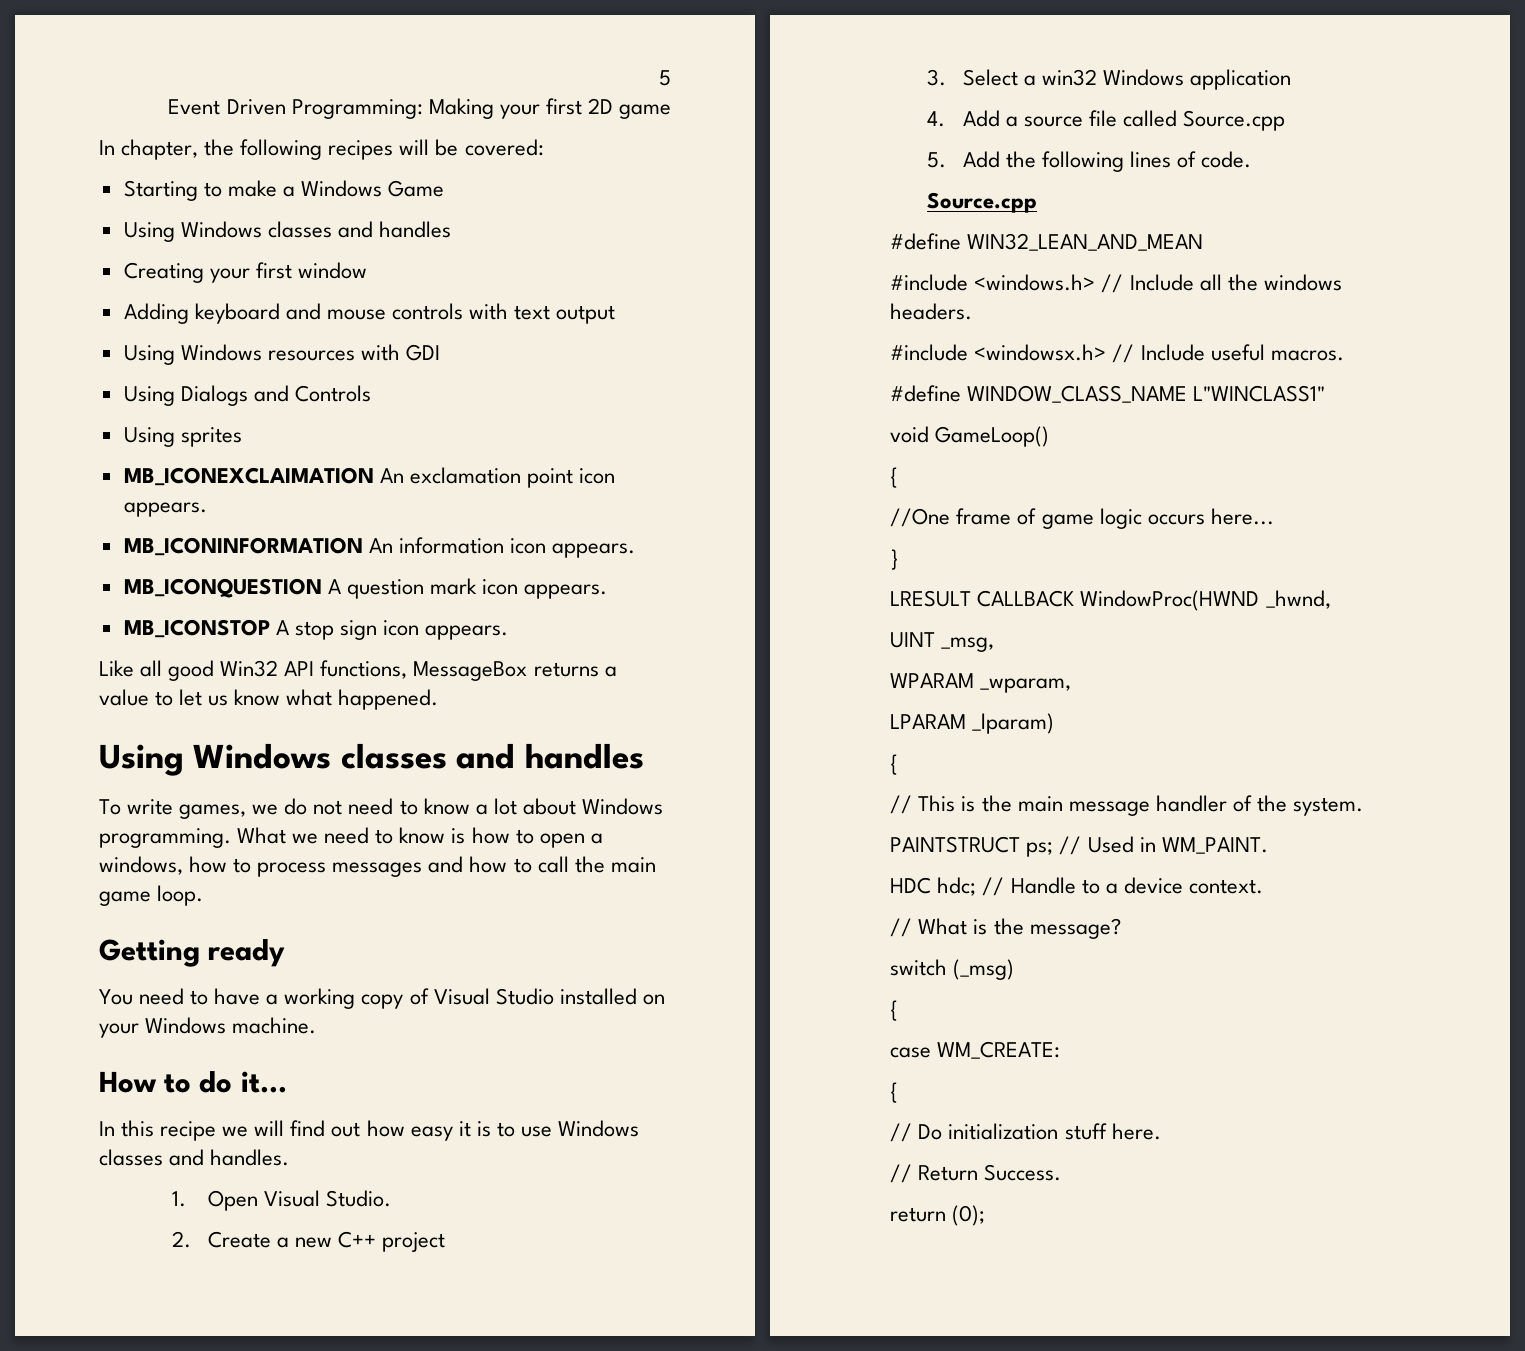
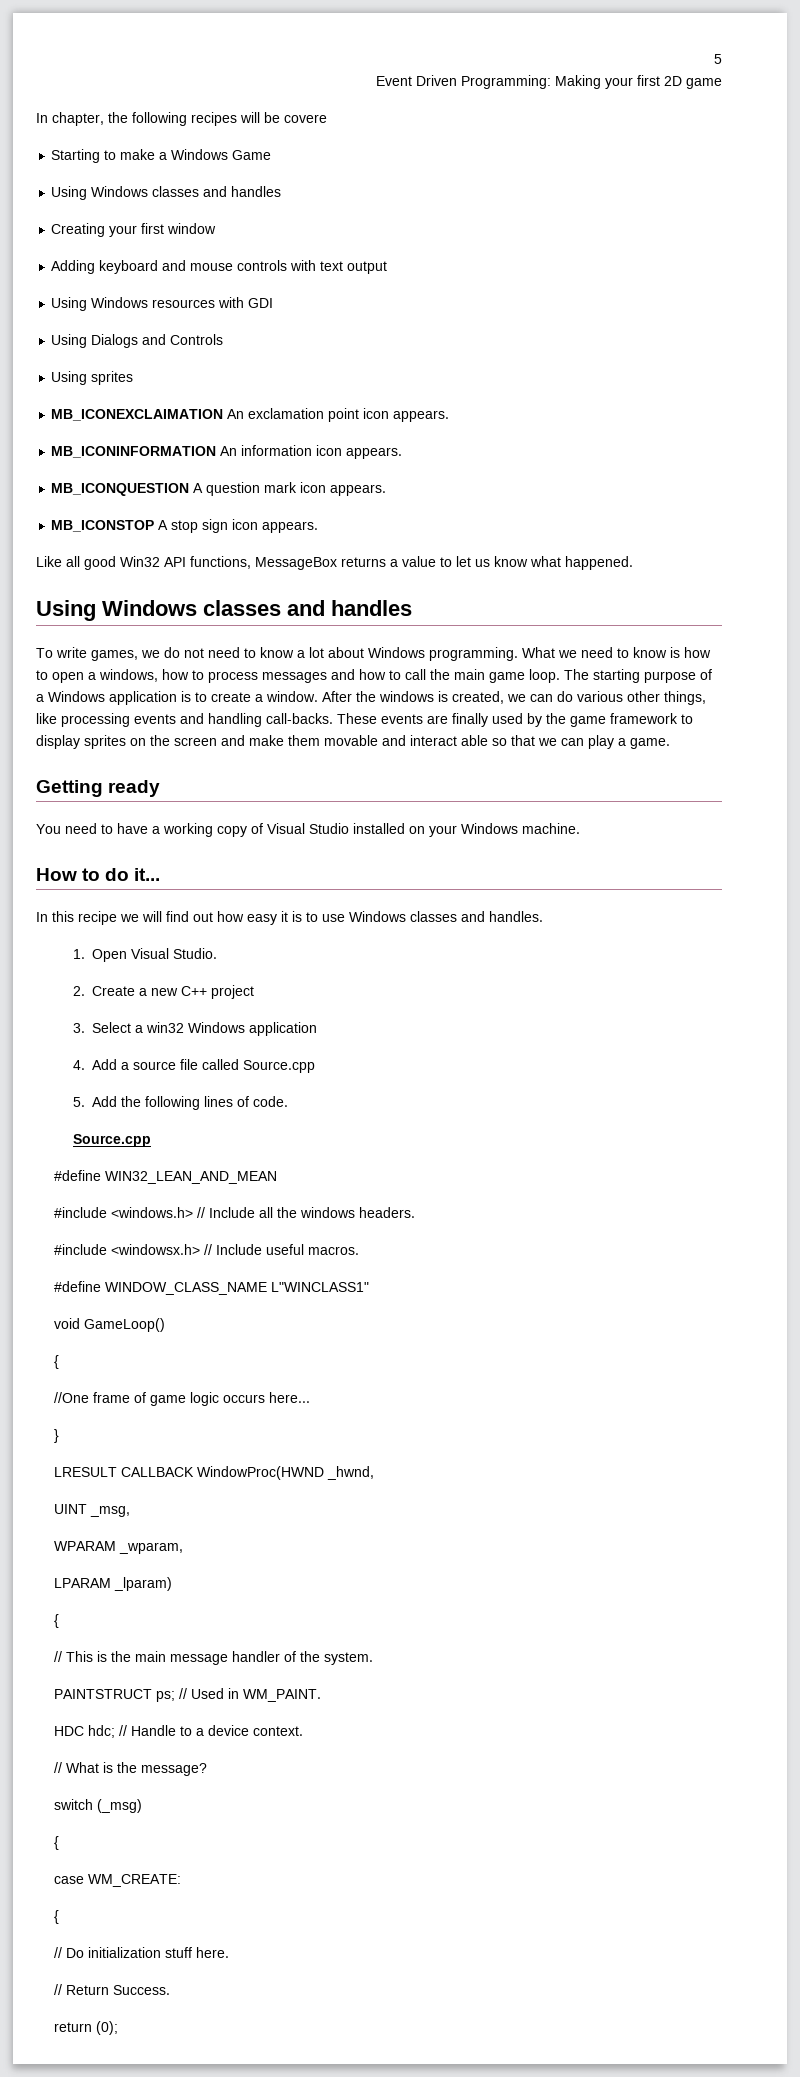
[464,139,544,156] covered: -> [284,114,327,123] covere
(204, 895) none -> [564,669,712,683] [36,691,706,705] [36,713,693,727] [36,735,670,749] The starting purpose of a Windows application is to create a window. After the windows is created, we can do various other things, like processing events and handling call-backs. These events are finally used by the game framework to display sprites on the screen and make them movable and interact able so that we can play a game.

